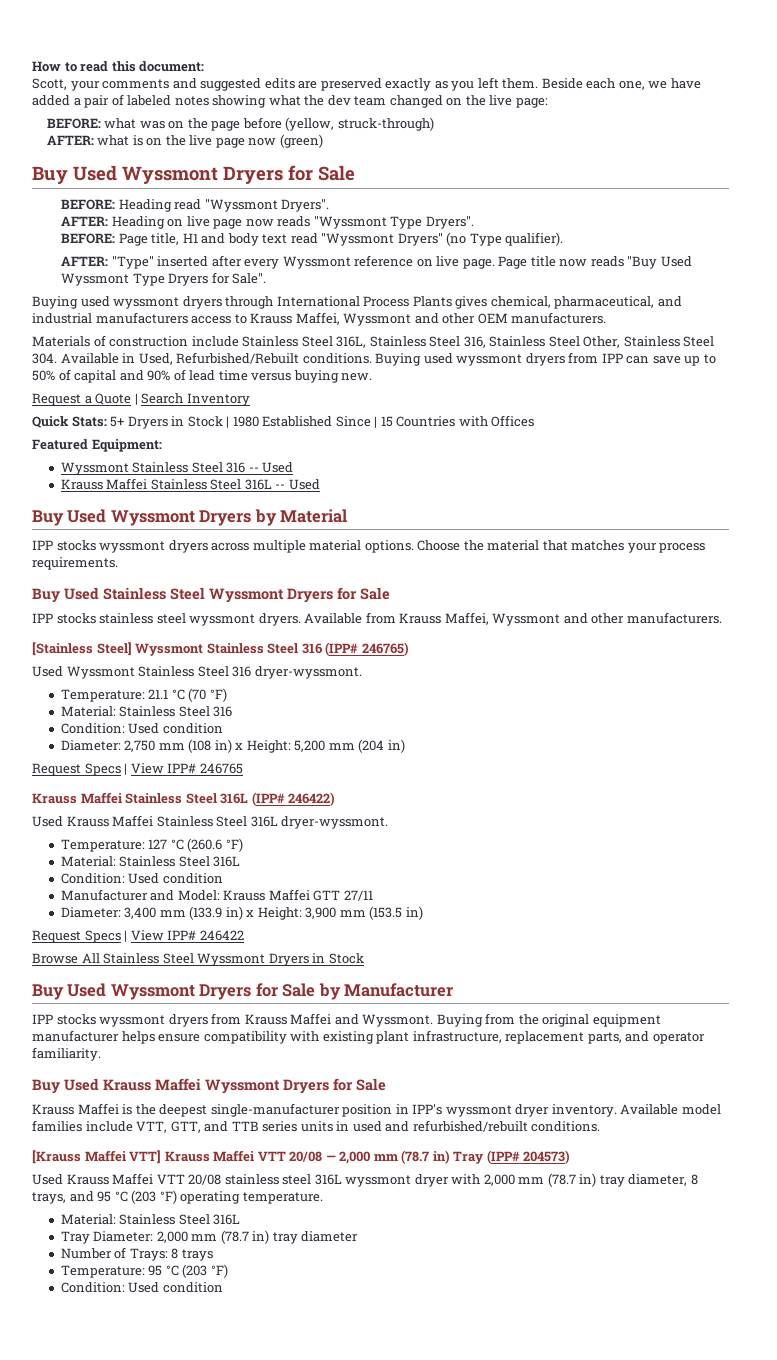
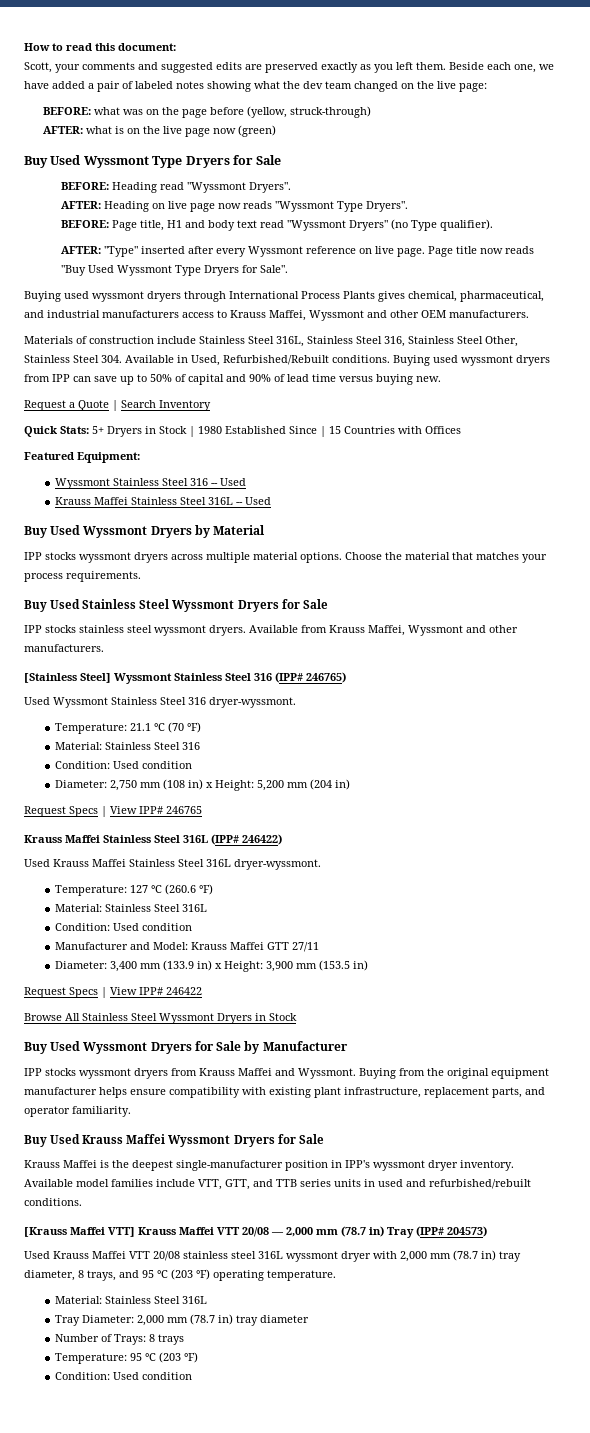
(218, 175) none -> [152,156,183,168] Type

